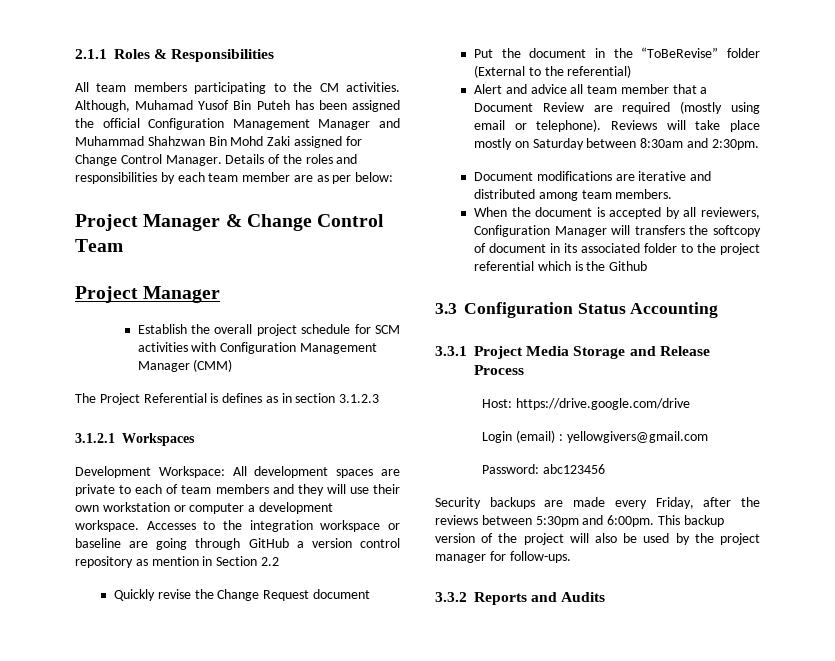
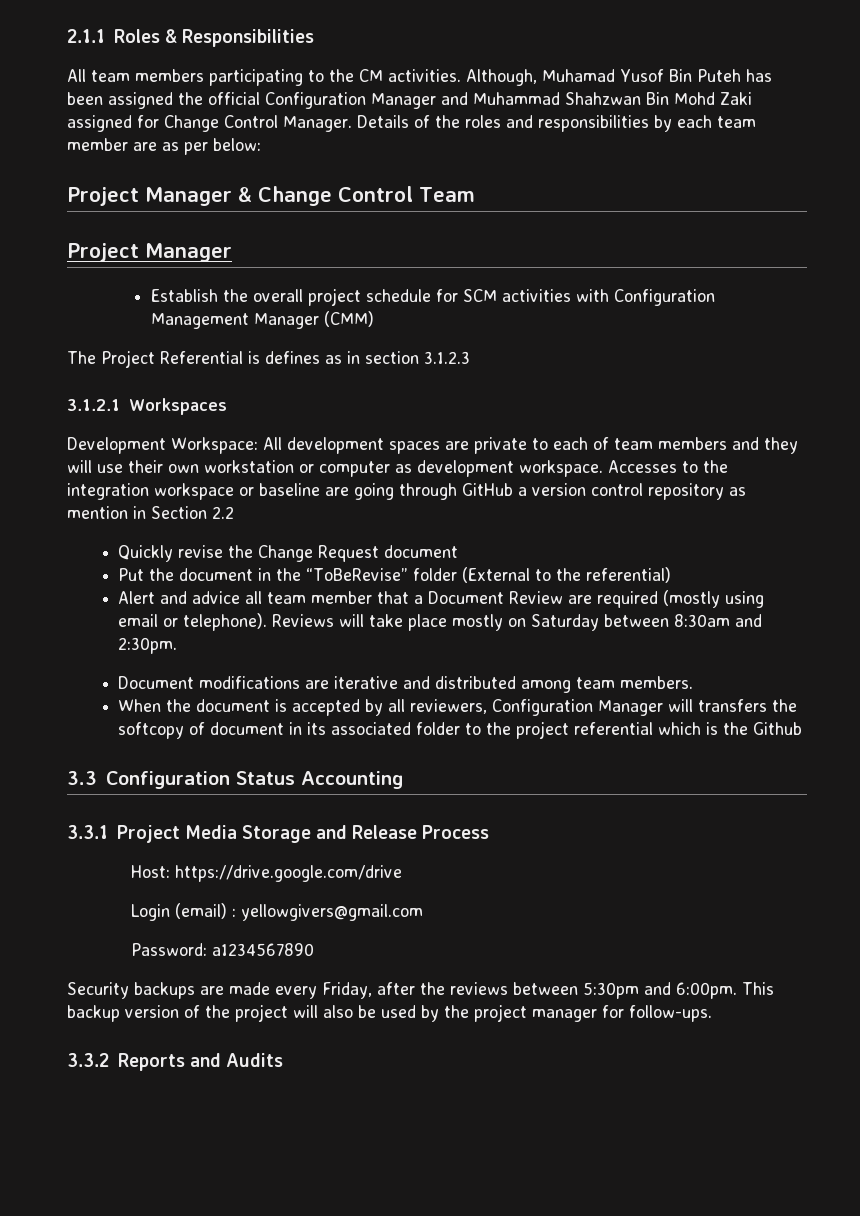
[232,119,310,130] Management -> (366, 100) none
[248,505,256,512] a -> [395,464,412,473] as
[543,464,606,474] abc123456 -> [212,943,315,956] a1234567890

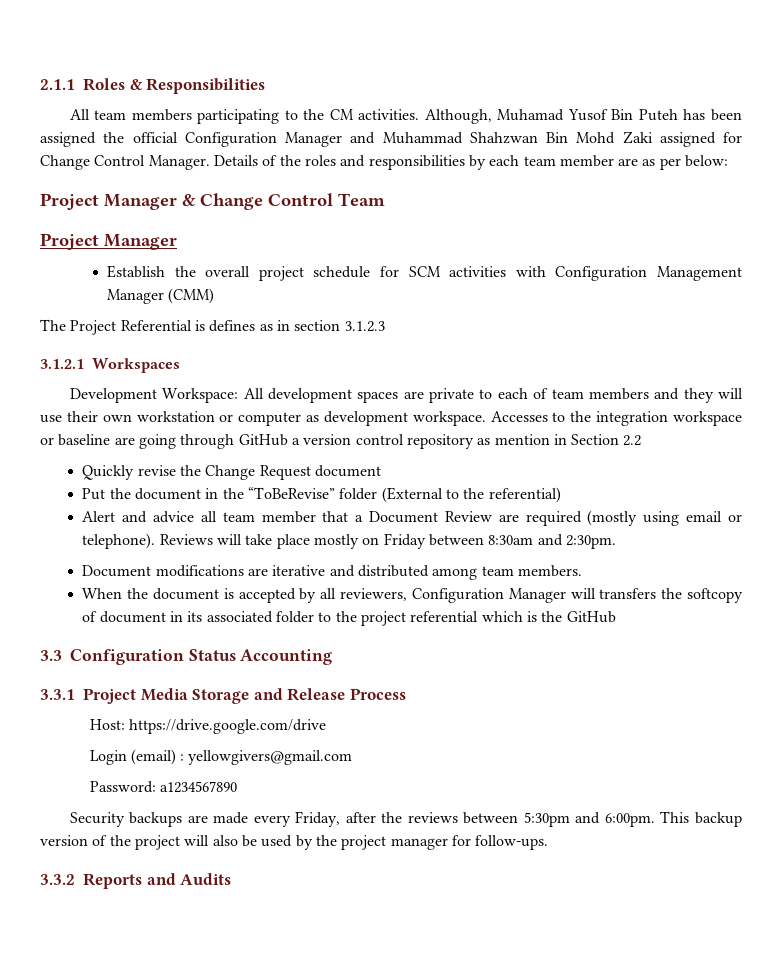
[531,614,600,631] Saturday -> [383,533,426,549] Friday
[753,722,803,735] Github -> [566,611,616,623] GitHub

